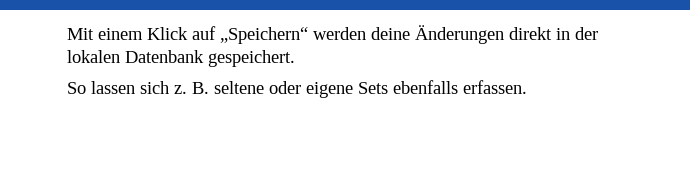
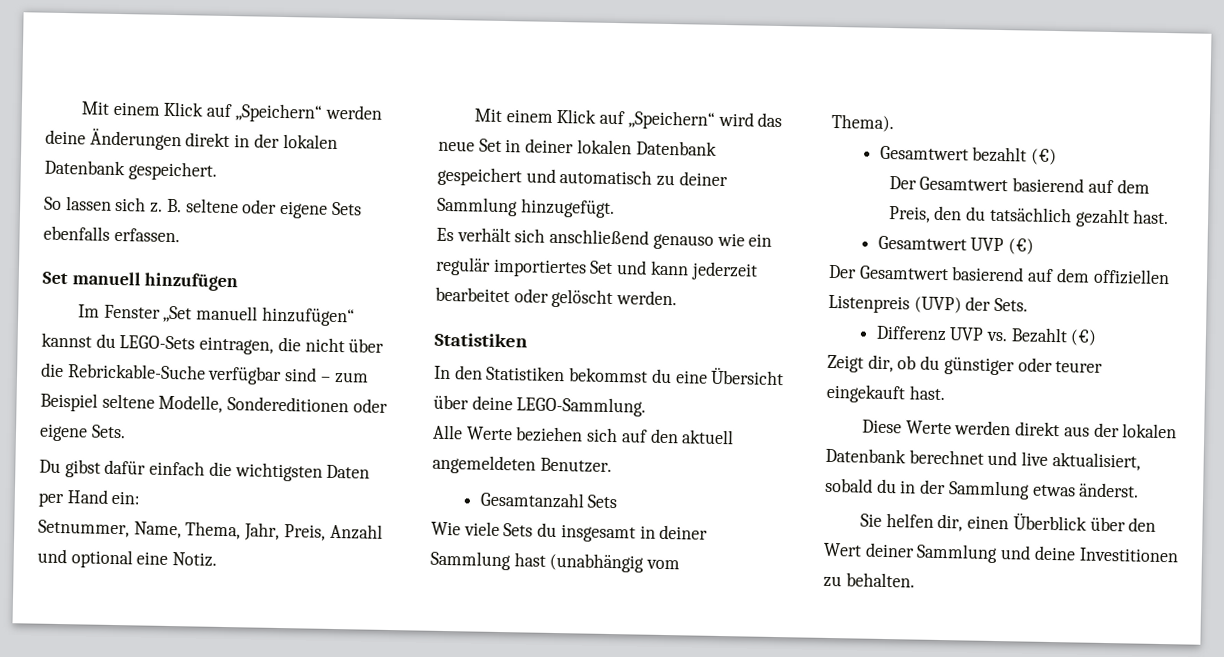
(527, 87) none -> [42,271,239,292] [77,304,355,327] [41,332,385,355] [41,362,369,386] [40,392,388,413] [39,423,126,442] [39,459,371,482] [38,489,141,508] [38,519,383,542] [37,548,218,569] [473,108,783,130] [438,138,717,156] [437,166,728,187] [437,196,615,219] [436,227,773,250] [435,256,758,281] [435,286,678,309] [434,332,528,348] [434,365,785,386] [433,394,647,417] [432,424,735,445] [432,454,612,475] [479,491,618,509] [431,521,709,543] [430,550,681,573] [831,113,894,133] [879,145,1058,166] [888,175,1150,194] [887,205,1170,228] [877,235,1035,255] [828,264,1170,286] [828,294,1029,314] [875,325,1098,346] [827,354,1104,376] [826,383,946,404] [861,419,1178,439] [825,447,1141,471] [825,477,1140,500] [859,512,1157,532] [823,542,1179,564] [823,572,915,588] // Set manuell hinzufügen // Im Fenster „Set manuell hinzufügen“ kannst du LEGO-Sets eintragen, die nicht über die Rebrickable-Suche verfügbar sind – zum Beispiel seltene Modelle, Sondereditionen oder eigene Sets. // Du gibst dafür einfach die wichtigsten Daten per Hand ein: // Setnummer, Name, Thema, Jahr, Preis, Anzahl und optional eine Notiz. // Mit einem Klick auf „Speichern“ wird das neue Set in deiner lokalen Datenbank gespeichert und automatisch zu deiner Sammlung hinzugefügt. // Es verhält sich anschließend genauso wie ein regulär importiertes Set und kann jederzeit bearbeitet oder gelöscht werden. // Statistiken // In den Statistiken bekommst du eine Übersicht über deine LEGO-Sammlung. // Alle Werte beziehen sich auf den aktuell angemeldeten Benutzer. // Gesamtanzahl Sets // Wie viele Sets du insgesamt in deiner Sammlung hast (unabhängig vom // Thema). // Gesamtwert bezahlt (€) // Der Gesamtwert basierend auf dem Preis, den du tatsächlich gezahlt hast. // Gesamtwert UVP (€) // Der Gesamtwert basierend auf dem offiziellen Listenpreis (UVP) der Sets. // Differenz UVP vs. Bezahlt (€) // Zeigt dir, ob du günstiger oder teurer eingekauft hast. // Diese Werte werden direkt aus der lokalen Datenbank berechnet und live aktualisiert, sobald du in der Sammlung etwas änderst. // Sie helfen dir, einen Überblick über den Wert deiner Sammlung und deine Investitionen zu behalten.

